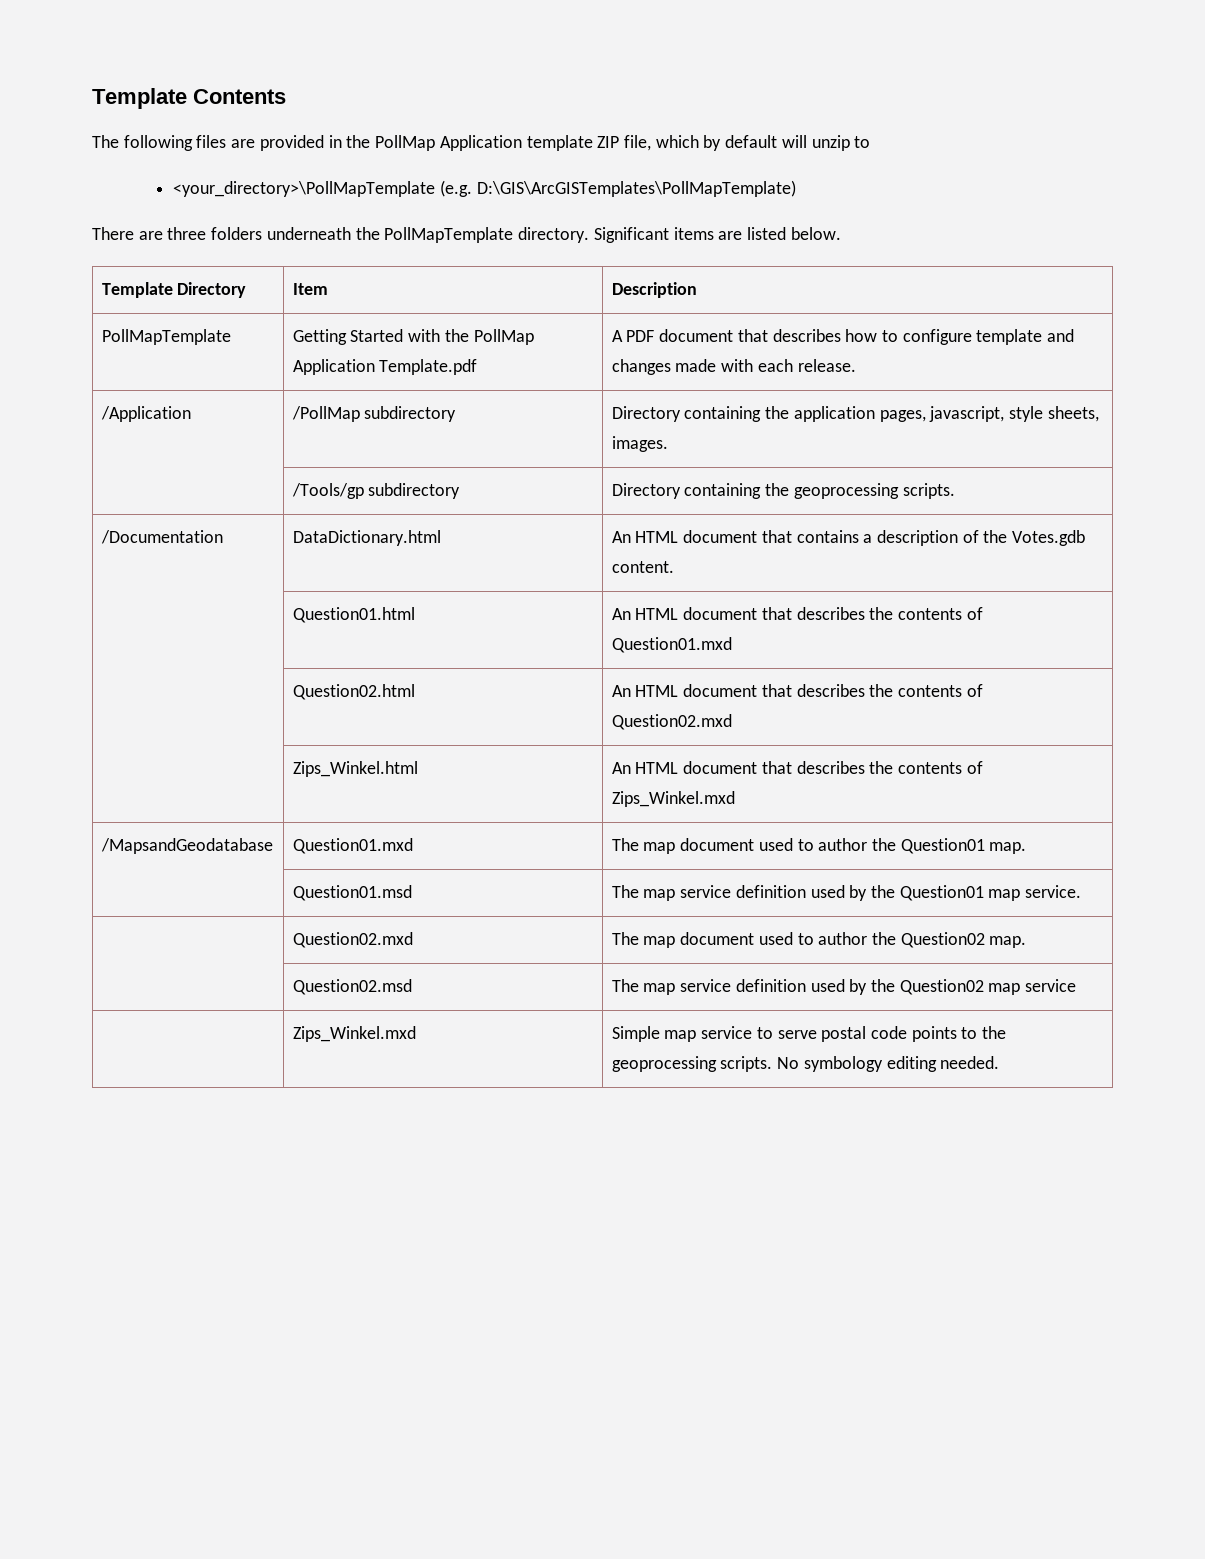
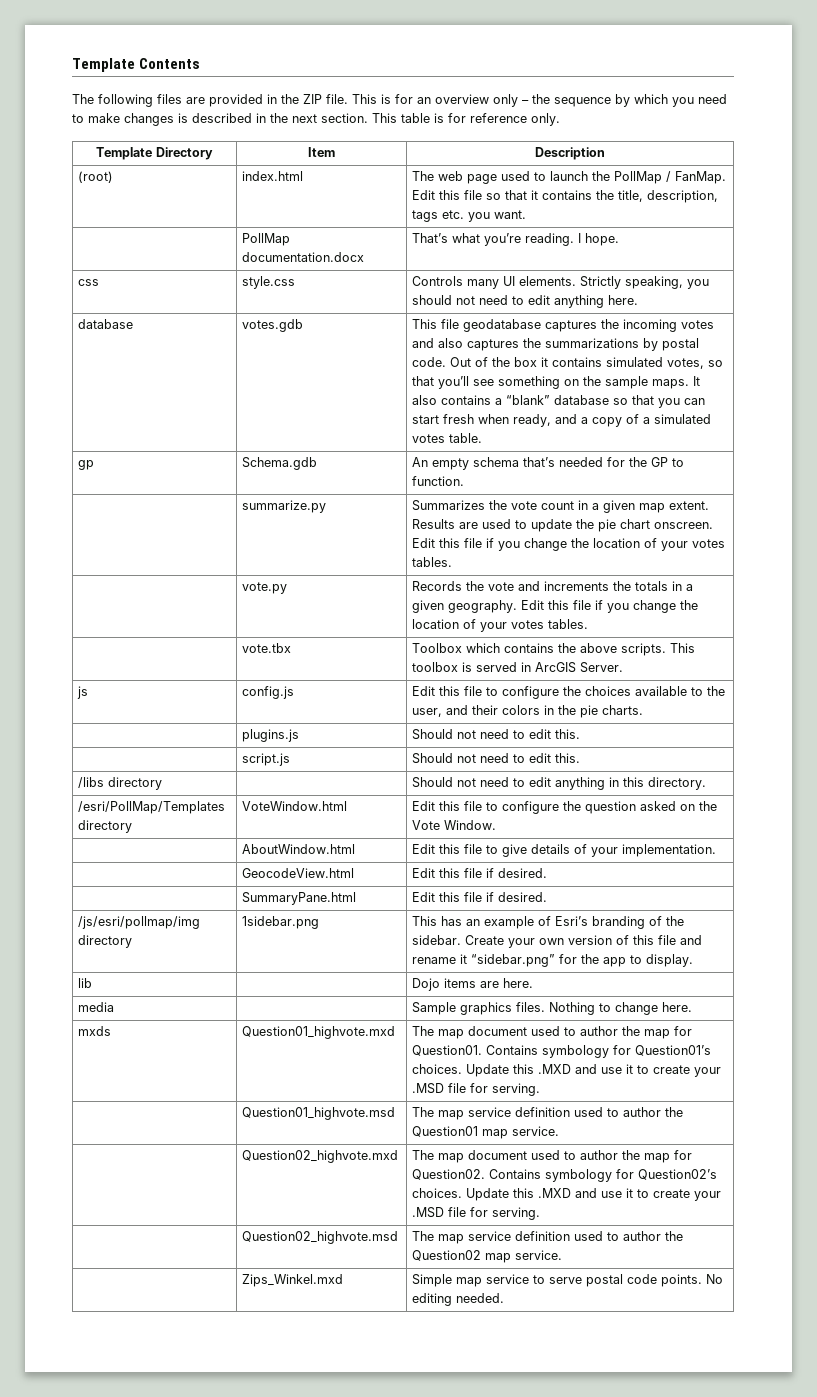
[375,135,871,151] [173,180,796,197] [92,227,841,243] [101,282,247,298] [292,283,328,295] [611,282,697,298] [101,329,231,345] [292,329,534,345] [292,359,478,375] [611,329,1075,345] [611,359,856,375] [100,406,191,422] [291,406,457,422] [611,406,1099,422] [611,436,668,452] [291,483,461,499] [611,483,955,499] [100,530,223,544] [292,530,441,546] [611,530,1086,546] [611,561,674,573] [292,607,415,623] [611,607,983,620] [611,637,732,653] [292,684,415,700] [611,684,983,697] [611,714,732,730] [292,761,418,777] [611,761,983,774] [611,791,735,807] [100,838,273,854] [292,838,413,854] [611,838,1027,854] [292,885,412,901] [611,885,868,901] PollMap Application template ZIP file, which by default will unzip to // <your_directory>\PollMapTemplate (e.g. D:\GIS\ArcGISTemplates\PollMapTemplate) // There are three folders underneath the PollMapTemplate directory. Significant items are listed below. // Template Directory | Item | Description // PollMapTemplate | Getting Started with the PollMap Application Template.pdf | A PDF document that describes how to configure template and changes made with each release. // /Application | /PollMap subdirectory | Directory containing the application pages, javascript, style sheets, images. // | /Tools/gp subdirectory | Directory containing the geoprocessing scripts. // /Documentation | DataDictionary.html | An HTML document that contains a description of the Votes.gdb content. // | Question01.html | An HTML document that describes the contents of Question01.mxd // | Question02.html | An HTML document that describes the contents of Question02.mxd // | Zips_Winkel.html | An HTML document that describes the contents of Zips_Winkel.mxd // /MapsandGeodatabase | Question01.mxd | The map document used to author the Question01 map. // | Question01.msd | The map service definition used by -> [303,94,727,107] [72,113,560,126] [96,147,213,160] [308,147,335,157] [535,147,605,160] [78,171,114,183] [242,171,304,181] [412,171,727,184] [412,190,719,203] [412,210,527,222] [242,233,291,246] [242,252,365,262] [412,233,620,246] [78,279,100,286] [242,276,296,289] [412,276,710,289] [412,295,639,308] [78,319,134,329] [242,319,304,332] [412,319,715,332] [412,338,700,351] [412,357,724,369] [412,376,701,389] [412,395,706,408] [412,414,712,427] [412,433,483,443] [78,460,95,470] [242,457,318,470] [412,457,685,470] [412,476,465,486] [242,500,327,513] [412,500,710,513] [412,519,714,532] [412,538,726,551] [412,557,453,567] [242,582,288,594] [412,581,694,591] [412,600,699,613] [412,619,589,632] [242,643,292,653] [412,643,696,656] [412,662,624,673] [77,686,89,699] [242,686,295,699] [412,686,726,699] [412,705,644,718] [242,729,300,742] [412,729,581,740] [242,753,291,766] [412,753,581,764] [78,777,163,790] [412,777,707,790] [78,801,226,814] [78,820,133,833] [242,801,348,811] [412,801,718,814] [412,820,497,830] [242,844,356,854] [412,844,717,857] [242,868,355,878] [412,868,548,878] [242,892,357,905] [412,892,548,902] [78,916,201,929] [78,935,133,948] [242,916,320,929] [412,916,685,929] [412,935,703,948] [412,954,694,967] [78,978,93,988] [412,978,534,991] [78,1002,115,1012] [412,1002,693,1015] [78,1026,112,1036] [242,1026,396,1039] [412,1026,693,1039] [412,1045,712,1058] [412,1064,722,1077] [412,1083,541,1096] [242,1107,396,1120] [412,1107,662,1120] ZIP file. This is for an overview only – the sequence by which you need to make changes is described in the next section. This table is for reference only. // Template Directory | Item | Description // (root) | index.html | The web page used to launch the PollMap / FanMap. Edit this file so that it contains the title, description, tags etc. you want. // | PollMap documentation.docx | That’s what you’re reading. I hope. // css | style.css | Controls many UI elements. Strictly speaking, you should not need to edit anything here. // database | votes.gdb | This file geodatabase captures the incoming votes and also captures the summarizations by postal code. Out of the box it contains simulated votes, so that you’ll see something on the sample maps. It also contains a “blank” database so that you can start fresh when ready, and a copy of a simulated votes table. // gp | Schema.gdb | An empty schema that’s needed for the GP to function. // | summarize.py | Summarizes the vote count in a given map extent. Results are used to update the pie chart onscreen. Edit this file if you change the location of your votes tables. // | vote.py | Records the vote and increments the totals in a given geography. Edit this file if you change the location of your votes tables. // | vote.tbx | Toolbox which contains the above scripts. This toolbox is served in ArcGIS Server. // js | config.js | Edit this file to configure the choices available to the user, and their colors in the pie charts. // | plugins.js | Should not need to edit this. // | script.js | Should not need to edit this. // /libs directory | | Should not need to edit anything in this directory. // /esri/PollMap/Templates directory | VoteWindow.html | Edit this file to configure the question asked on the Vote Window. // | AboutWindow.html | Edit this file to give details of your implementation. // | GeocodeView.html | Edit this file if desired. // | SummaryPane.html | Edit this file if desired. // /js/esri/pollmap/img directory | 1sidebar.png | This has an example of Esri’s branding of the sidebar. Create your own version of this file and rename it “sidebar.png” for the app to display. // lib | | Dojo items are here. // media | | Sample graphics files. Nothing to change here. // mxds | Question01_highvote.mxd | The map document used to author the map for Question01. Contains symbology for Question01’s choices. Update this .MXD and use it to create your .MSD file for serving. // | Question01_highvote.msd | The map service definition used to author
[292,932,413,948] [611,932,1027,948] [292,979,412,995] [611,979,868,995] Question02.mxd | The map document used to author the Question02 map. // | Question02.msd | The map service definition used by -> [242,1150,399,1163] [412,1150,693,1163] [412,1169,718,1182] [412,1188,722,1201] [412,1207,541,1220] [242,1231,399,1244] [412,1231,662,1244] Question02_highvote.mxd | The map document used to author the map for Question02. Contains symbology for Question02’s choices. Update this .MXD and use it to create your .MSD file for serving. // | Question02_highvote.msd | The map service definition used to author
[1025,979,1077,992] service -> [515,1250,563,1260] service.
[911,1026,1007,1042] [611,1056,883,1072] points to the geoprocessing scripts. No symbology -> [661,1274,724,1287] points. No

